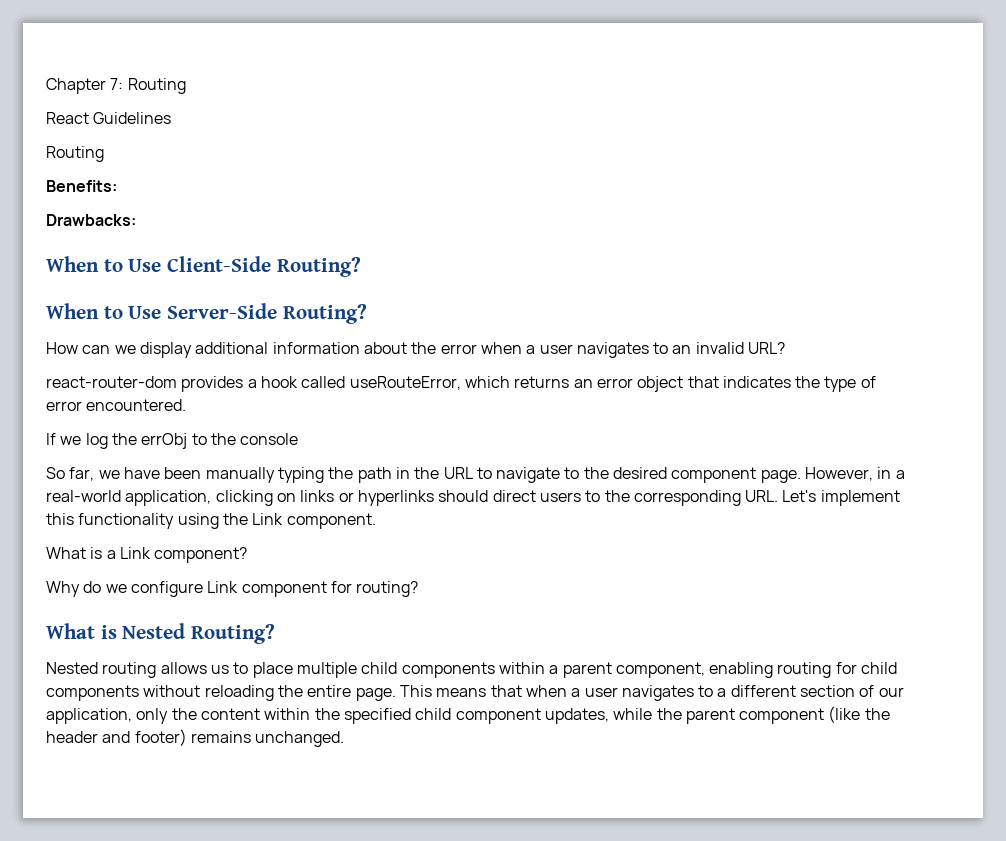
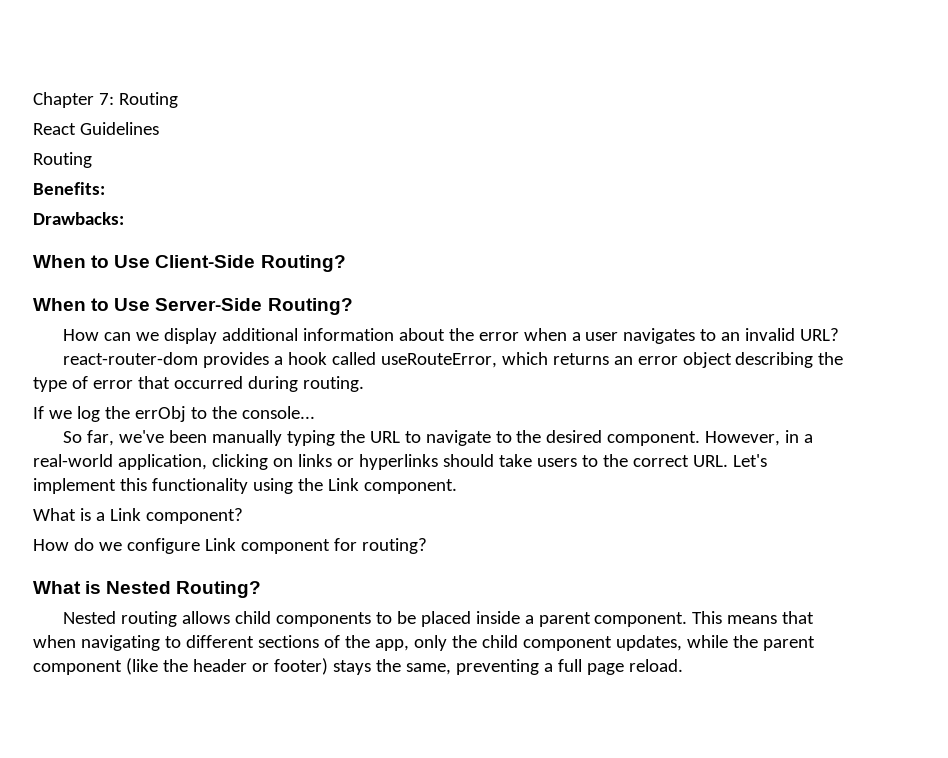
[687,376,791,388] that indicates -> [735,352,814,368] describing
[86,399,187,411] encountered. -> [137,376,364,392] that occurred during routing.
[240,433,299,445] console -> [241,406,315,419] console...
[98,467,160,479] we have -> [118,430,164,443] we've
[357,467,440,483] path in the -> (365, 436) none
[671,467,801,483] component page. -> [607,431,701,446] component.
[492,490,536,502] direct -> [498,454,532,467] take
[633,490,741,506] corresponding -> [632,455,689,467] correct
[46,581,80,597] Why -> [33,539,69,551] How
[210,662,898,678] [46,685,904,701] [46,708,411,724] us to place multiple child components within a parent component, enabling routing for child components without reloading the entire page. This means that when a user navigates to a different section of our application, only the content within the specified -> [234,611,815,627] [33,635,477,651] child components to be placed inside a parent component. This means that when navigating to different sections of the app, only the
[102,729,345,747] and footer) remains unchanged. -> [251,658,683,675] or footer) stays the same, preventing a full page reload.

